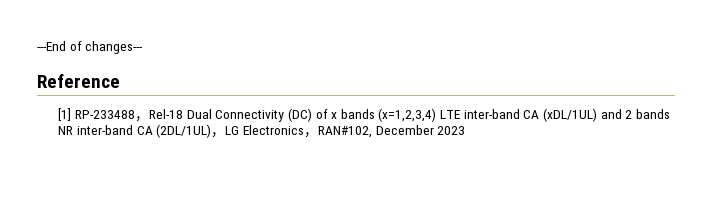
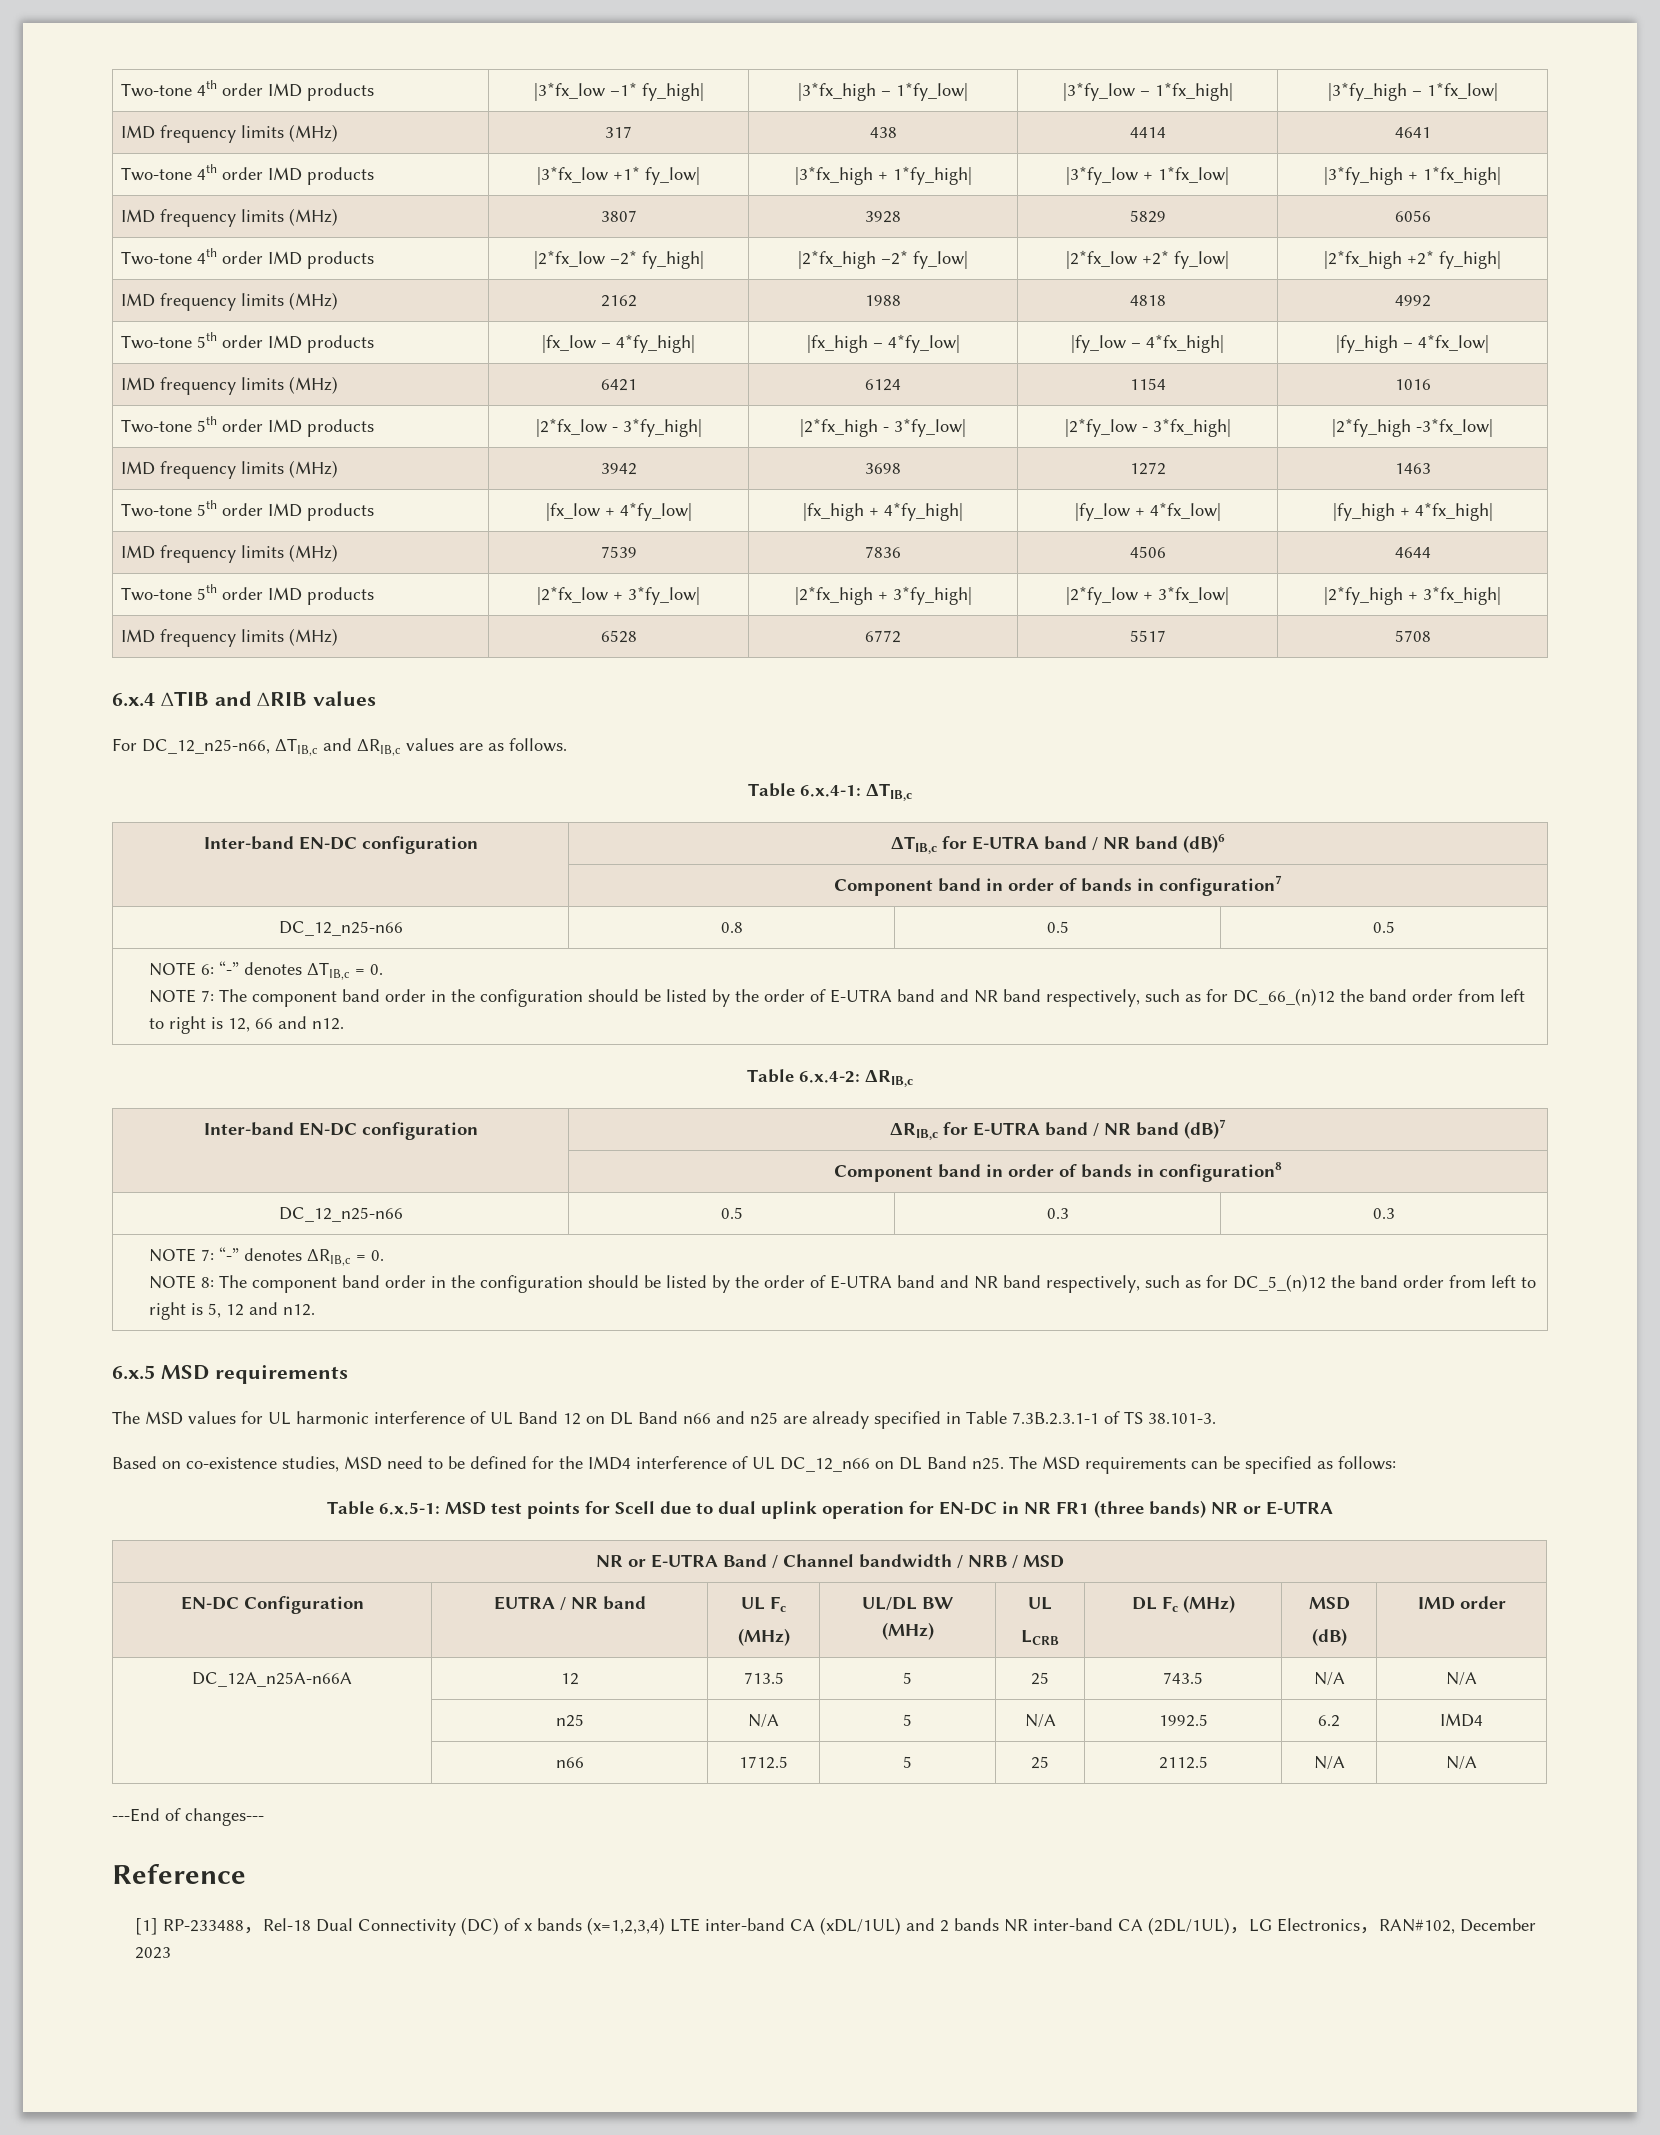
(37, 46) none -> [121,80,375,101] [533,82,704,101] [798,82,968,101] [1062,82,1233,101] [1327,82,1498,101] [121,124,339,143] [605,126,632,138] [869,127,897,138] [1129,127,1166,138] [1394,127,1431,138] [121,164,375,185] [537,166,700,185] [794,166,972,185] [1066,166,1229,185] [1324,166,1501,185] [121,208,339,227] [600,210,637,222] [865,211,901,223] [1129,210,1166,223] [1394,210,1431,222] [121,248,375,269] [533,250,704,269] [798,250,968,269] [1066,250,1229,269] [1324,250,1501,269] [121,292,339,311] [600,295,637,307] [865,295,901,306] [1129,295,1166,306] [1394,295,1431,307] [121,332,375,353] [542,334,695,353] [806,334,960,353] [1071,334,1224,353] [1336,334,1489,353] [121,376,339,395] [600,379,637,391] [865,379,901,391] [1129,378,1166,390] [1394,379,1431,390] [121,416,375,437] [535,418,702,437] [800,418,966,437] [1064,418,1231,437] [1332,418,1493,437] [121,460,339,479] [600,463,637,475] [865,463,901,474] [1129,462,1166,475] [1394,463,1431,474] [121,500,375,521] [545,502,692,521] [803,502,963,521] [1074,502,1221,521] [1332,502,1493,521] [121,544,339,563] [600,546,637,558] [865,546,901,558] [1129,546,1166,558] [1394,547,1431,558] [121,584,375,605] [537,586,700,605] [794,586,972,605] [1066,586,1229,605] [1324,586,1501,605] [121,628,339,647] [600,630,637,643] [865,630,901,643] [1129,630,1166,642] [1394,630,1431,642] [112,691,377,707] [112,738,567,756] [748,783,912,801] [203,836,478,854] [890,834,1225,854] [833,875,1282,896] [278,921,403,936] [720,922,743,933] [1046,921,1069,933] [1373,921,1395,933] [148,961,383,980] [148,988,1525,1007] [148,1016,344,1034] [747,1069,913,1087] [203,1122,478,1140] [889,1119,1226,1140] [833,1162,1282,1182] [278,1207,403,1222] [720,1207,743,1219] [1046,1208,1069,1219] [1373,1208,1395,1219] [148,1247,384,1266] [148,1274,1536,1293] [148,1302,315,1320] [112,1365,348,1384] [112,1411,1216,1429] [112,1456,1396,1474] [327,1500,1333,1519] [595,1554,1064,1569] [180,1596,364,1614] [493,1596,646,1611] [741,1596,786,1612] [737,1628,790,1646] [862,1597,953,1611] [881,1622,934,1640] [1028,1597,1052,1610] [1021,1630,1059,1645] [1131,1595,1235,1613] [1308,1597,1350,1610] [1311,1628,1347,1646] [1417,1596,1506,1610] [192,1672,352,1687] [560,1673,579,1685] [743,1672,784,1684] [903,1672,912,1684] [1031,1672,1049,1685] [1163,1672,1203,1684] [1313,1672,1345,1686] [1446,1672,1477,1686] [555,1714,584,1727] [748,1714,779,1728] [903,1714,912,1726] [1024,1714,1056,1728] [1158,1714,1208,1727] [1318,1715,1340,1727] [1440,1713,1483,1727] [555,1757,584,1768] [739,1756,788,1769] [903,1756,912,1768] [1031,1756,1049,1769] [1158,1756,1208,1769] [1313,1756,1345,1770] [1446,1756,1477,1770] Two-tone 4th order IMD products | |3*fx_low –1* fy_high| | |3*fx_high – 1*fy_low| | |3*fy_low – 1*fx_high| | |3*fy_high – 1*fx_low| // IMD frequency limits (MHz) | 317 | 438 | 4414 | 4641 // Two-tone 4th order IMD products | |3*fx_low +1* fy_low| | |3*fx_high + 1*fy_high| | |3*fy_low + 1*fx_low| | |3*fy_high + 1*fx_high| // IMD frequency limits (MHz) | 3807 | 3928 | 5829 | 6056 // Two-tone 4th order IMD products | |2*fx_low –2* fy_high| | |2*fx_high –2* fy_low| | |2*fx_low +2* fy_low| | |2*fx_high +2* fy_high| // IMD frequency limits (MHz) | 2162 | 1988 | 4818 | 4992 // Two-tone 5th order IMD products | |fx_low – 4*fy_high| | |fx_high – 4*fy_low| | |fy_low – 4*fx_high| | |fy_high – 4*fx_low| // IMD frequency limits (MHz) | 6421 | 6124 | 1154 | 1016 // Two-tone 5th order IMD products | |2*fx_low - 3*fy_high| | |2*fx_high - 3*fy_low| | |2*fy_low - 3*fx_high| | |2*fy_high -3*fx_low| // IMD frequency limits (MHz) | 3942 | 3698 | 1272 | 1463 // Two-tone 5th order IMD products | |fx_low + 4*fy_low| | |fx_high + 4*fy_high| | |fy_low + 4*fx_low| | |fy_high + 4*fx_high| // IMD frequency limits (MHz) | 7539 | 7836 | 4506 | 4644 // Two-tone 5th order IMD products | |2*fx_low + 3*fy_low| | |2*fx_high + 3*fy_high| | |2*fy_low + 3*fx_low| | |2*fy_high + 3*fx_high| // IMD frequency limits (MHz) | 6528 | 6772 | 5517 | 5708 // 6.x.4 ∆TIB and ∆RIB values // For DC_12_n25-n66, ΔTIB,c and ΔRIB,c values are as follows. // Table 6.x.4-1: ΔTIB,c // Inter-band EN-DC configuration | ΔTIB,c for E-UTRA band / NR band (dB)6 // | Component band in order of bands in configuration7 // DC_12_n25-n66 | 0.8 | 0.5 | 0.5 // NOTE 6: “-” denotes ΔTIB,c = 0. // NOTE 7: The component band order in the configuration should be listed by the order of E-UTRA band and NR band respectively, such as for DC_66_(n)12 the band order from left to right is 12, 66 and n12. // Table 6.x.4-2: ΔRIB,c // Inter-band EN-DC configuration | ΔRIB,c for E-UTRA band / NR band (dB)7 // | Component band in order of bands in configuration8 // DC_12_n25-n66 | 0.5 | 0.3 | 0.3 // NOTE 7: “-” denotes ΔRIB,c = 0. // NOTE 8: The component band order in the configuration should be listed by the order of E-UTRA band and NR band respectively, such as for DC_5_(n)12 the band order from left to right is 5, 12 and n12. // 6.x.5 MSD requirements // The MSD values for UL harmonic interference of UL Band 12 on DL Band n66 and n25 are already specified in Table 7.3B.2.3.1-1 of TS 38.101-3. // Based on co-existence studies, MSD need to be defined for the IMD4 interference of UL DC_12_n66 on DL Band n25. The MSD requirements can be specified as follows: // Table 6.x.5-1: MSD test points for Scell due to dual uplink operation for EN-DC in NR FR1 (three bands) NR or E-UTRA // NR or E-UTRA Band / Channel bandwidth / NRB / MSD // EN-DC Configuration | EUTRA / NR band | UL Fc // (MHz) | UL/DL BW // (MHz) | UL // LCRB | DL Fc (MHz) | MSD // (dB) | IMD order // DC_12A_n25A-n66A | 12 | 713.5 | 5 | 25 | 743.5 | N/A | N/A // | n25 | N/A | 5 | N/A | 1992.5 | 6.2 | IMD4 // | n66 | 1712.5 | 5 | 25 | 2112.5 | N/A | N/A //

